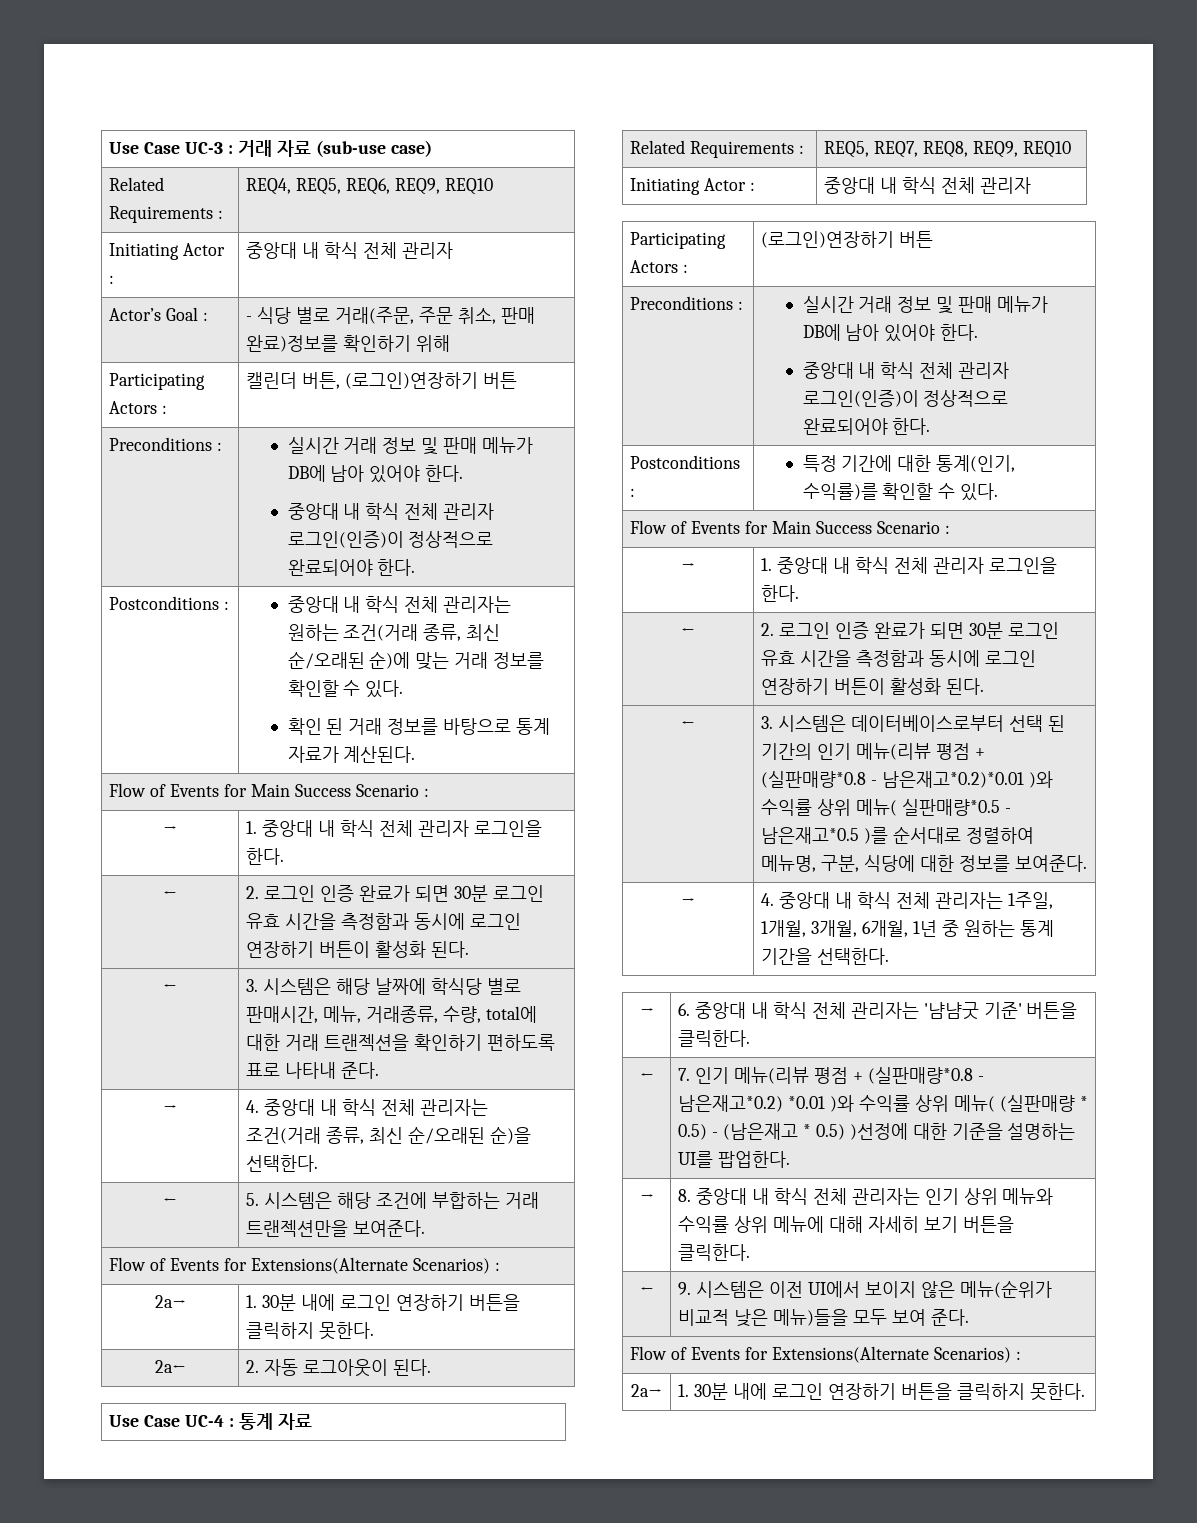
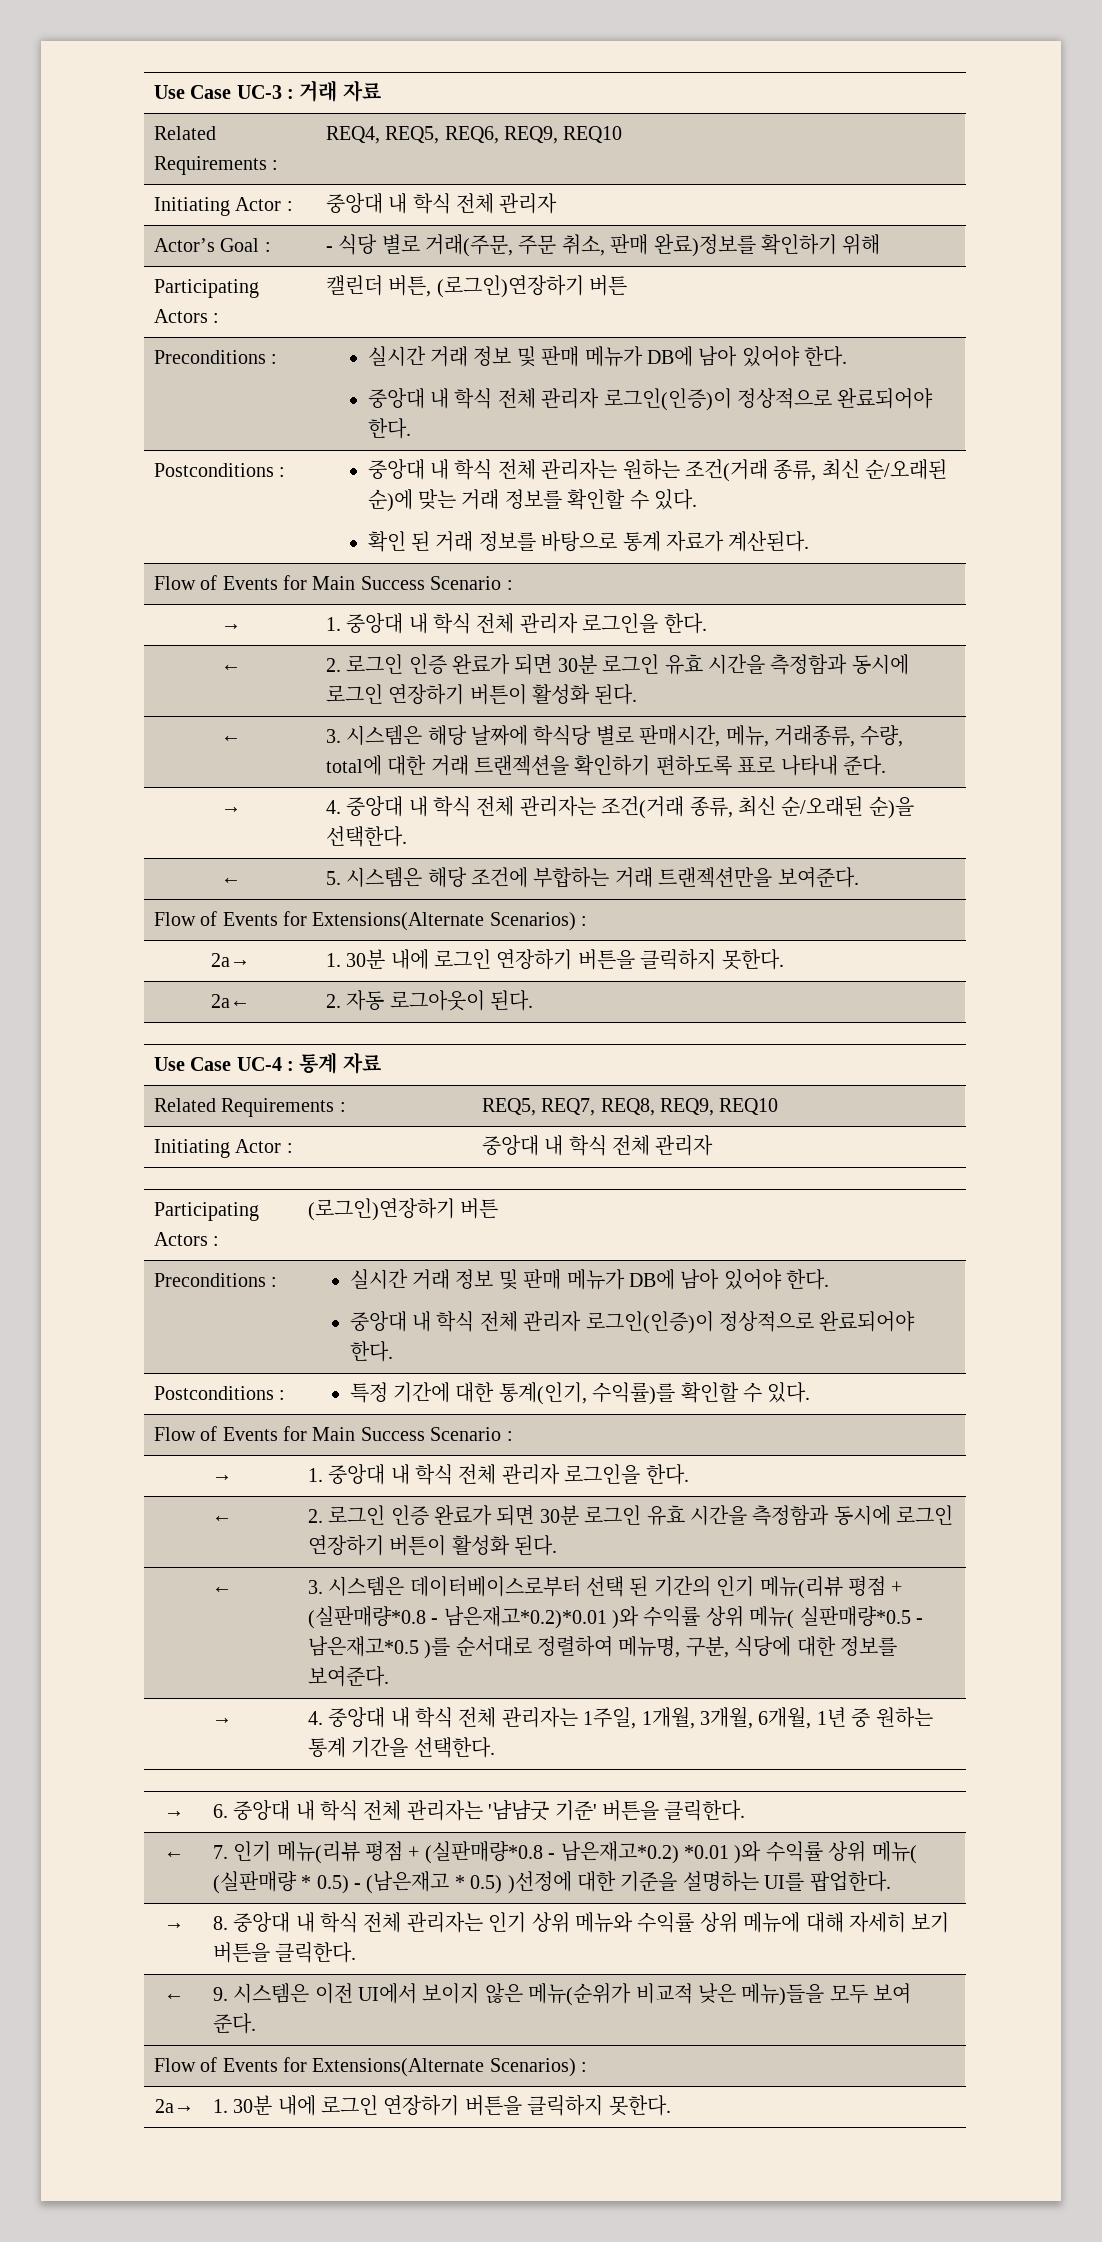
[315,140,432,157] (sub-use case) -> (381, 91) none

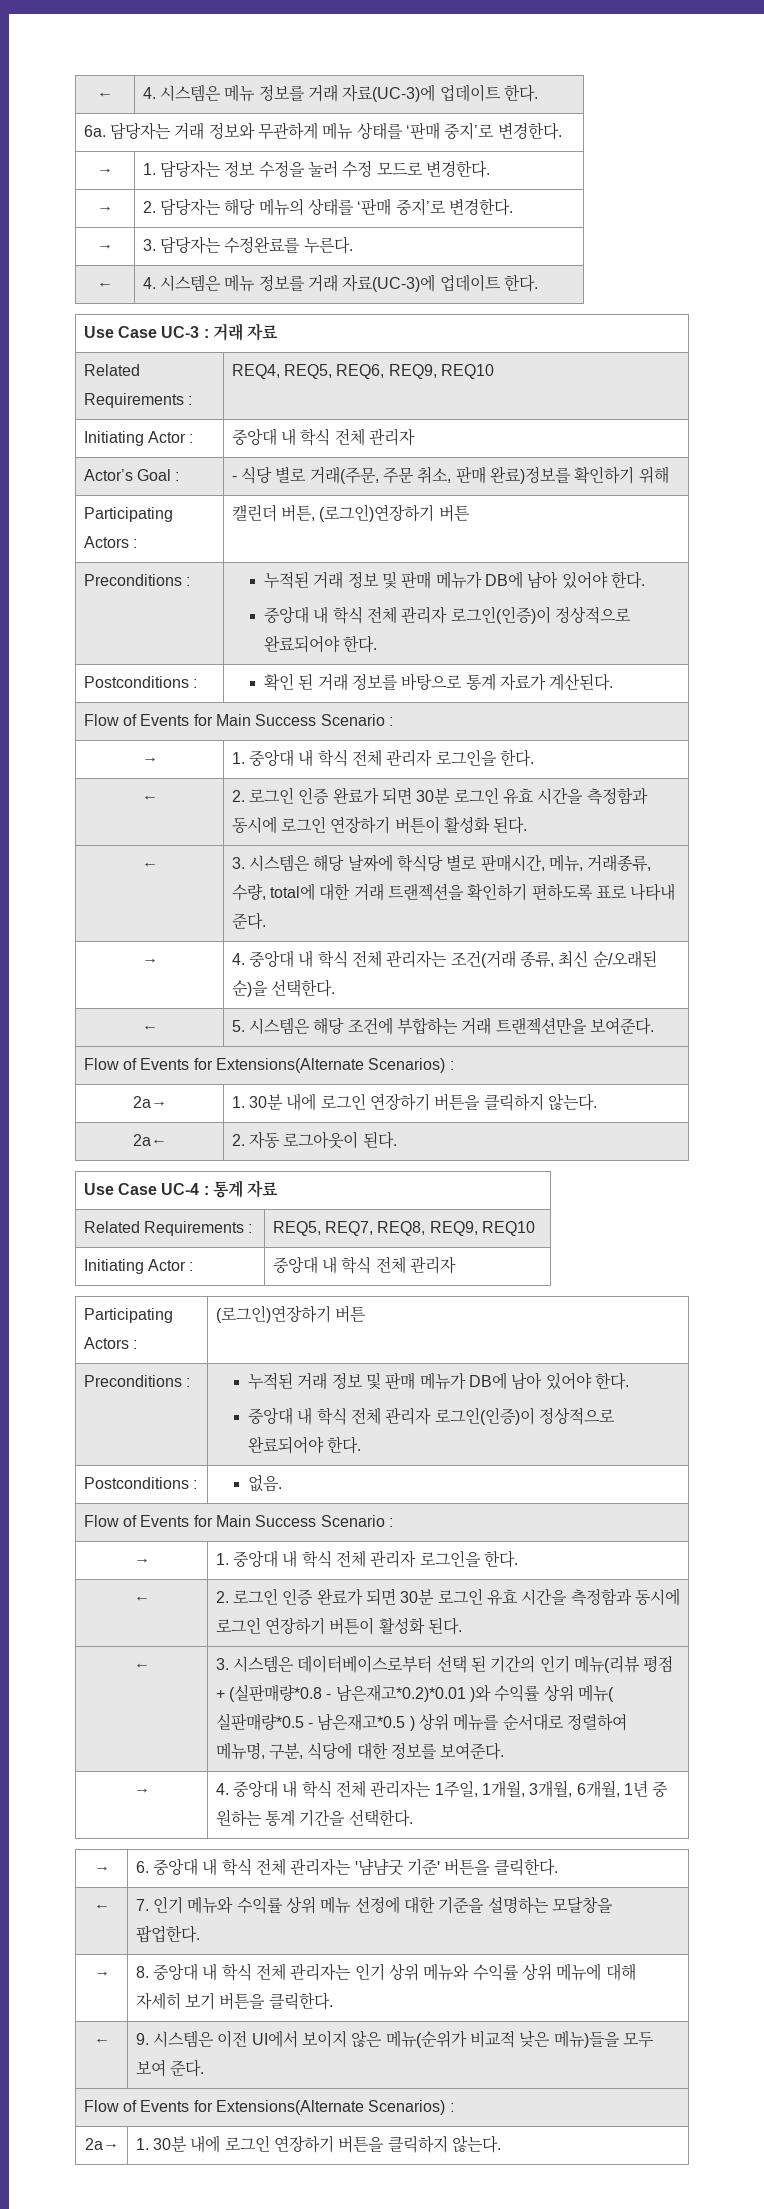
(153, 92) none -> [97,92,113,99] [142,84,539,102] [83,122,562,140] [97,168,113,175] [142,160,491,178] [97,206,113,213] [142,198,514,216] [97,244,113,251] [142,236,353,254] [97,282,113,289] [142,274,539,292] ← | 4. 시스템은 메뉴 정보를 거래 자료(UC-3)에 업데이트 한다. // 6a. 담당자는 거래 정보와 무관하게 메뉴 상태를 ‘판매 중지’로 변경한다. // → | 1. 담당자는 정보 수정을 눌러 수정 모드로 변경한다. // → | 2. 담당자는 해당 메뉴의 상태를 ‘판매 중지’로 변경한다. // → | 3. 담당자는 수정완료를 누른다. // ← | 4. 시스템은 메뉴 정보를 거래 자료(UC-3)에 업데이트 한다. //
[367,346,426,366] 실시간 -> [264,571,310,589] 누적된
[367,459,948,482] [367,489,697,512] 중앙대 내 학식 전체 관리자는 원하는 조건(거래 종류, 최신 순/오래된 순)에 맞는 거래 정보를 확인할 수 있다. // -> (198, 683) none
[721,949,784,970] 못한다. -> [548,1093,598,1111] 않는다.
[349,1269,408,1289] 실시간 -> [248,1372,294,1390] 누적된
[349,1382,811,1405] 특정 기간에 대한 통계(인기, 수익률)를 확인할 수 있다. -> [248,1475,283,1492] 없음.
[424,1637,451,1659] )를 -> [409,1713,500,1731] ) 상위 메뉴를
[276,1841,917,1864] [212,1871,572,1894] 메뉴(리뷰 평점 + (실판매량*0.8 - 남은재고*0.2) *0.01 )와 수익률 상위 메뉴( (실판매량 * 0.5) - (남은재고 * 0.5) )선정에 -> [187,1896,400,1914] 메뉴와 수익률 상위 메뉴 선정에
[764,1872,805,1891] UI를 -> [552,1896,614,1913] 모달창을
[608,2095,671,2116] 못한다. -> [452,2135,502,2153] 않는다.

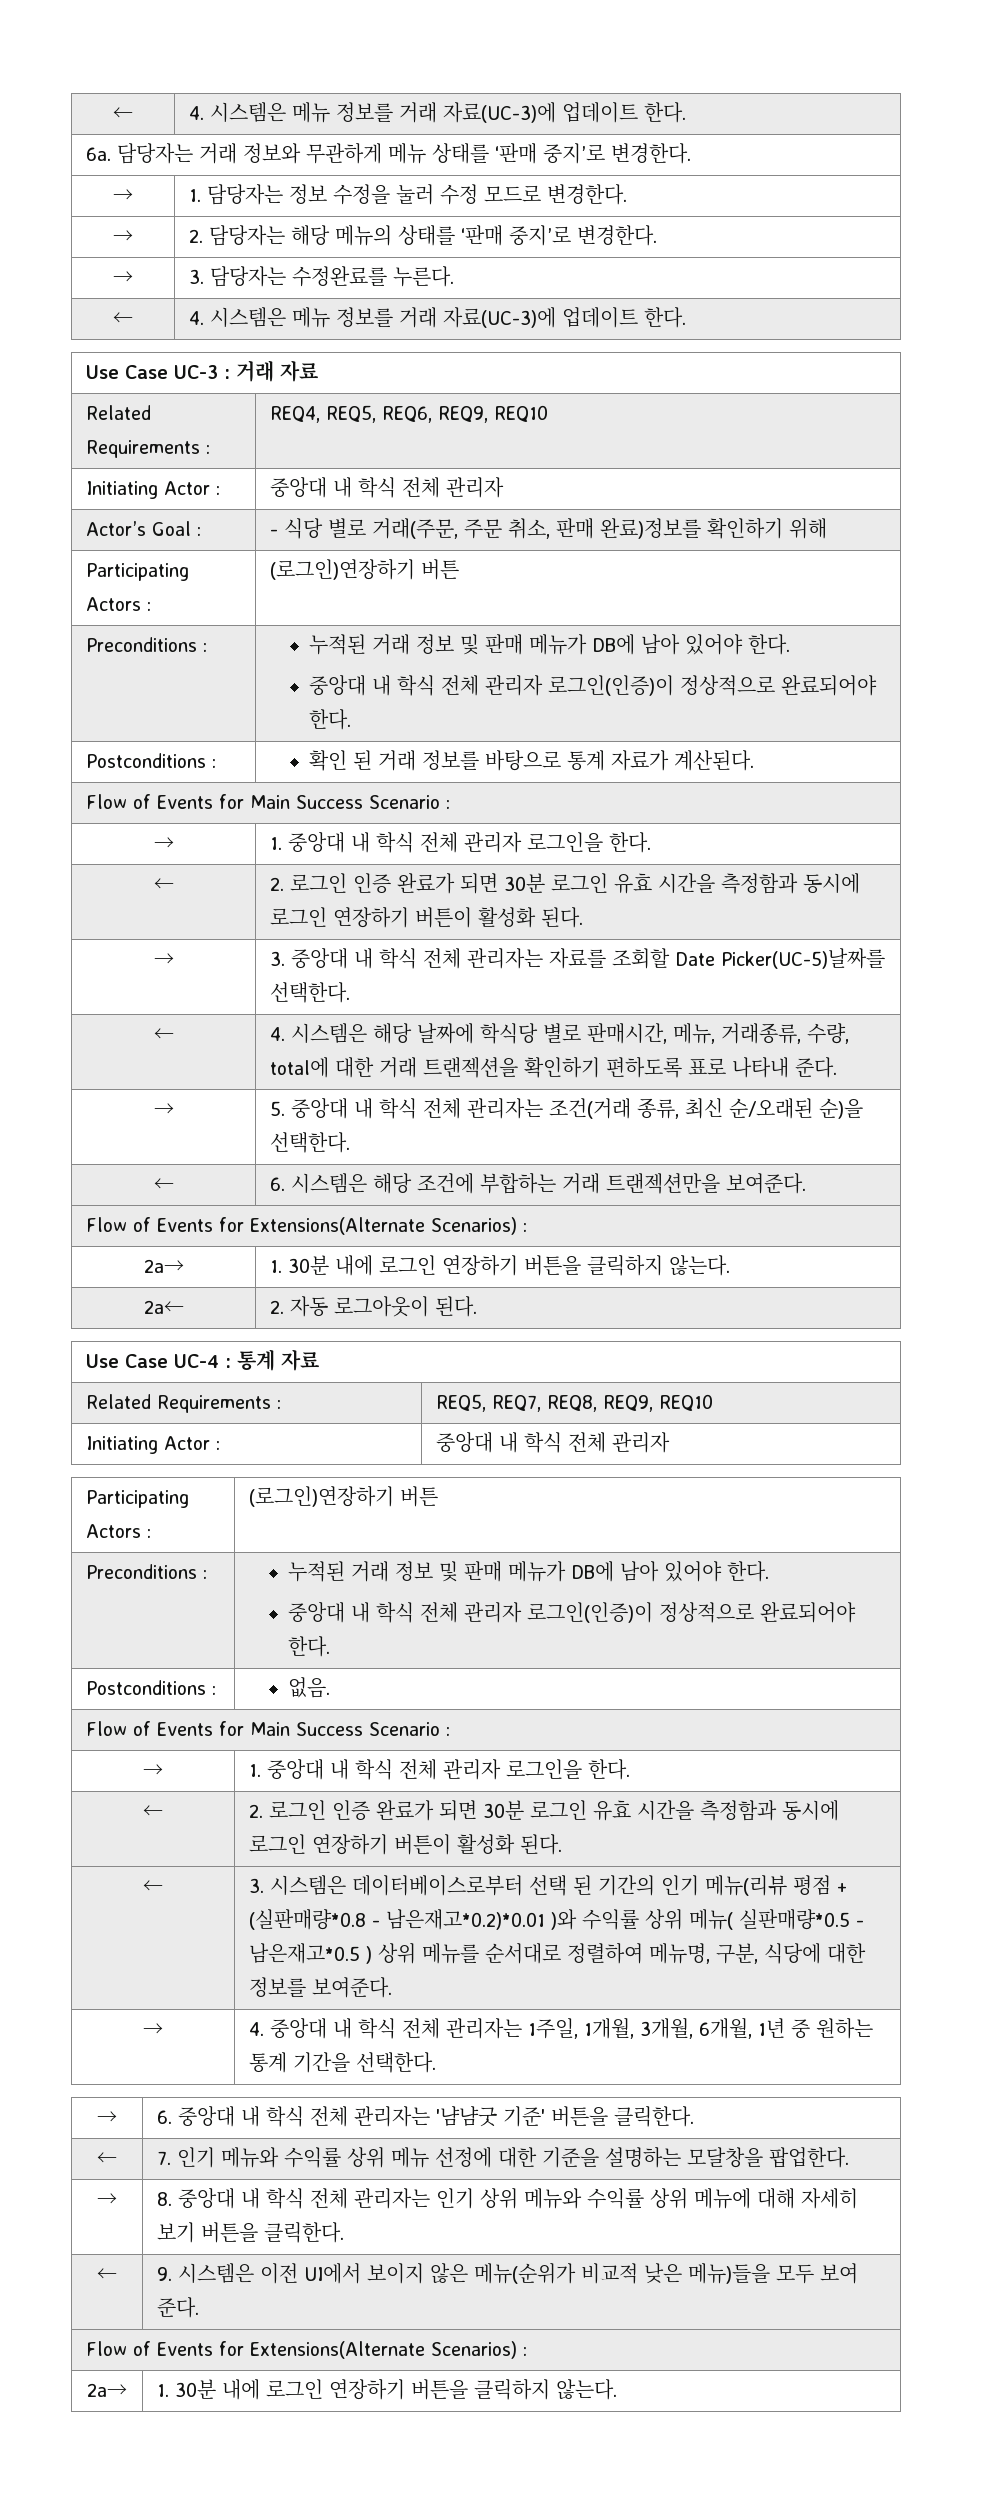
[231,504,316,522] 캘린더 버튼, -> (152, 606) none
[141,862,158,869] [231,857,245,869] // ← | 3. -> [153,953,174,966] [270,948,886,969] [270,982,351,1003] [153,1028,174,1041] [270,1027,286,1041] // → | 3. 중앙대 내 학식 전체 관리자는 자료를 조회할 Date Picker(UC-5)날짜를 선택한다. // ← | 4.
[231,953,245,965] 4. -> [270,1101,286,1116] 5.
[231,1020,245,1032] 5. -> [270,1177,286,1191] 6.

